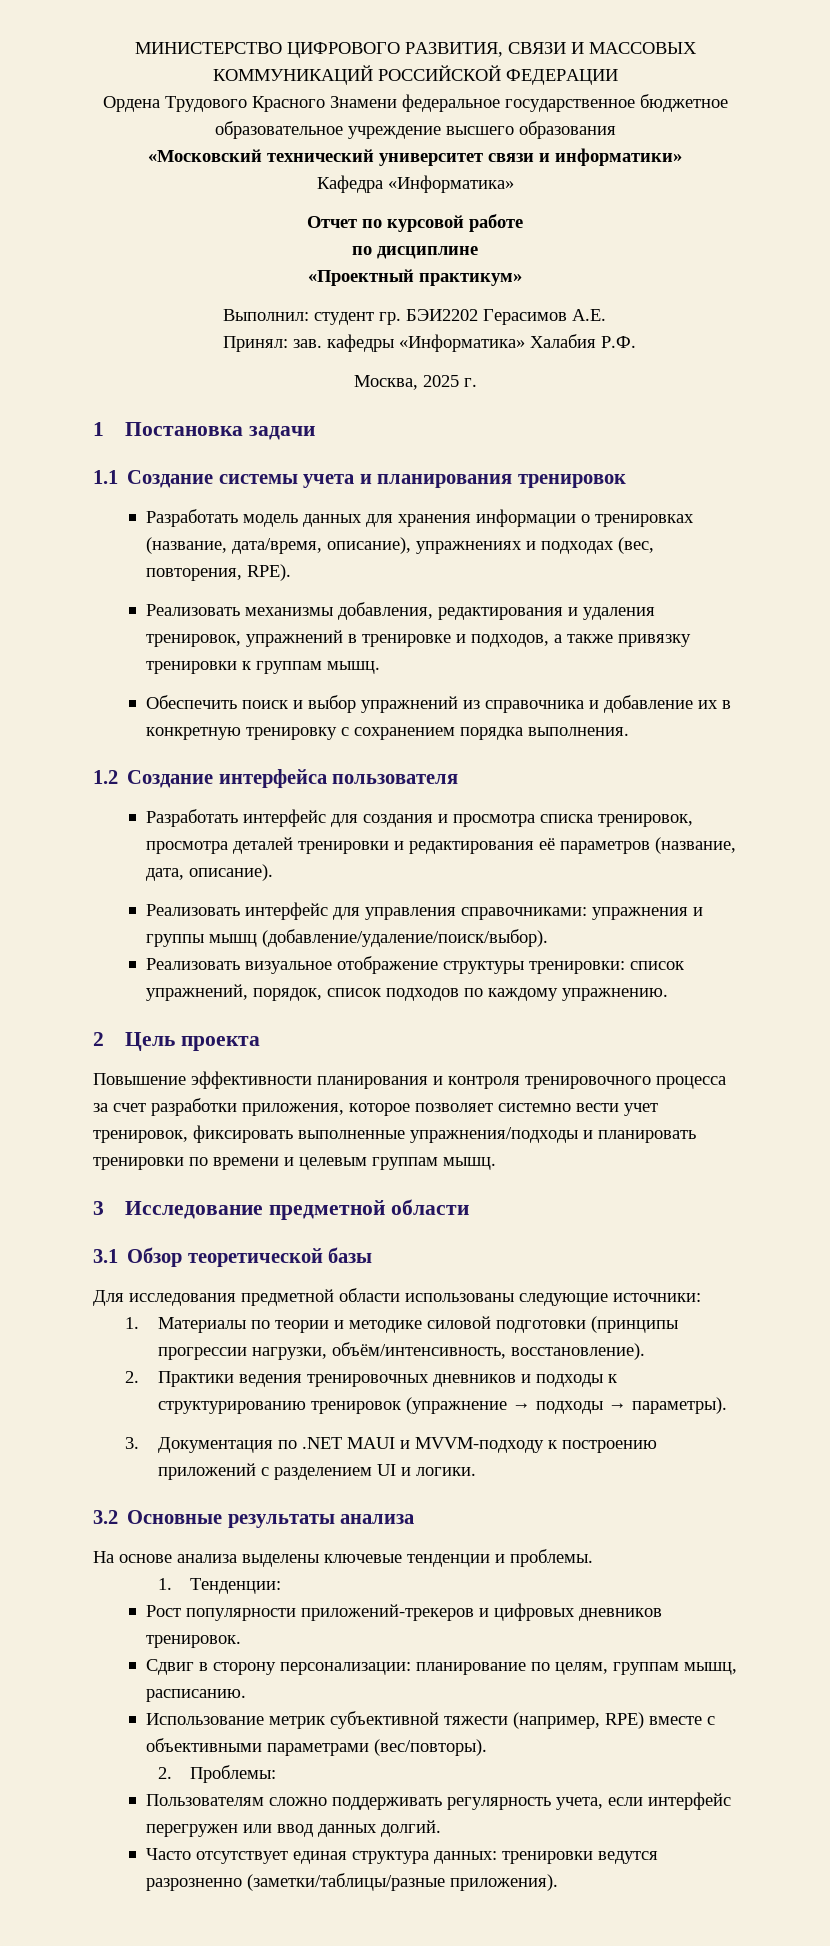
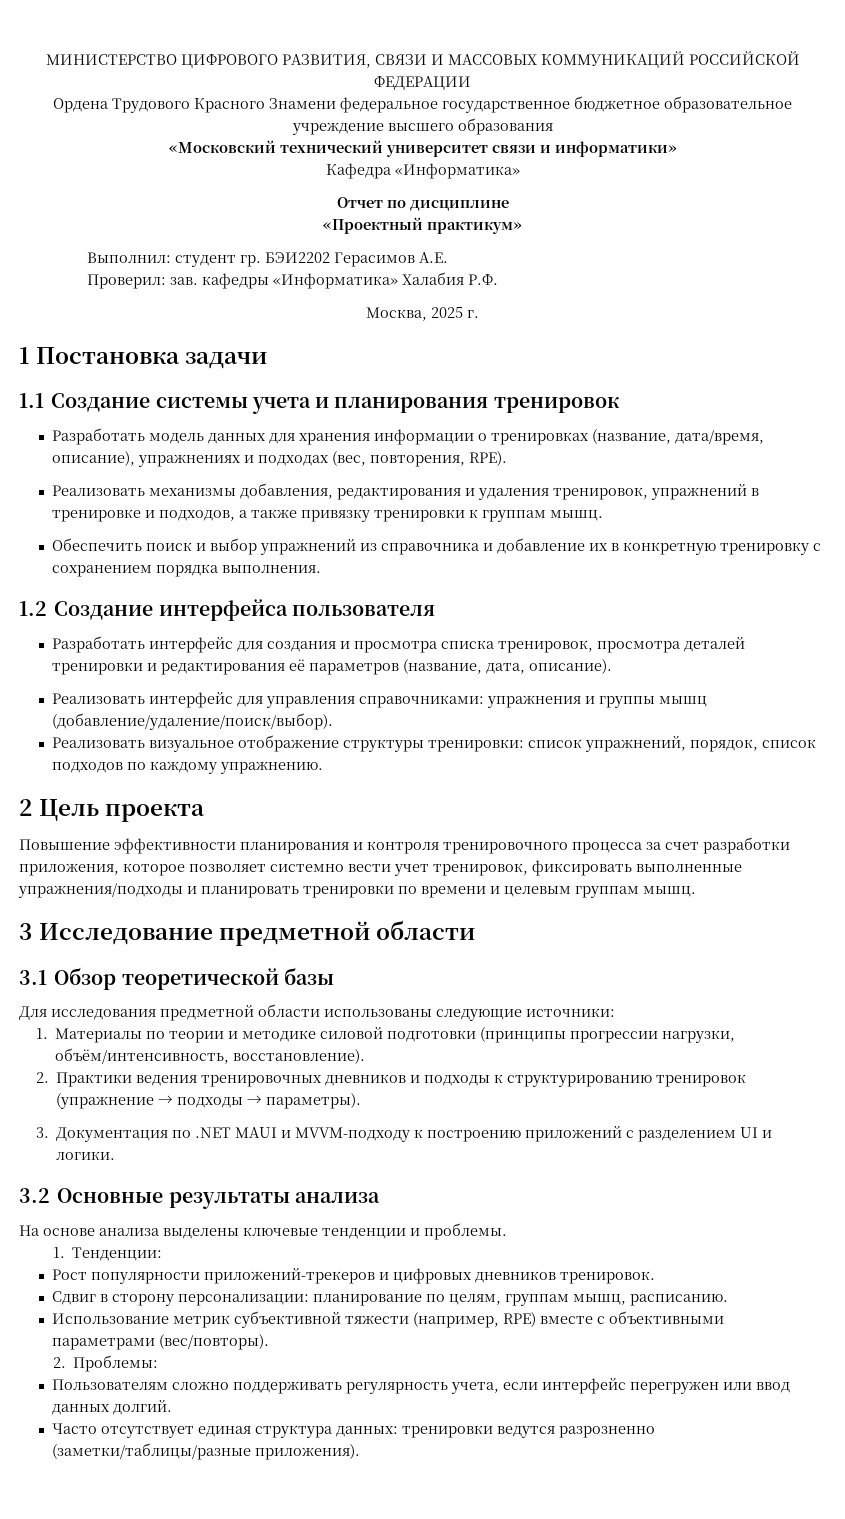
[387,214,523,232] [352,246,372,255] курсовой работе // по -> (406, 204) none
[222,336,288,352] Принял: -> [86,274,166,289] Проверил:

